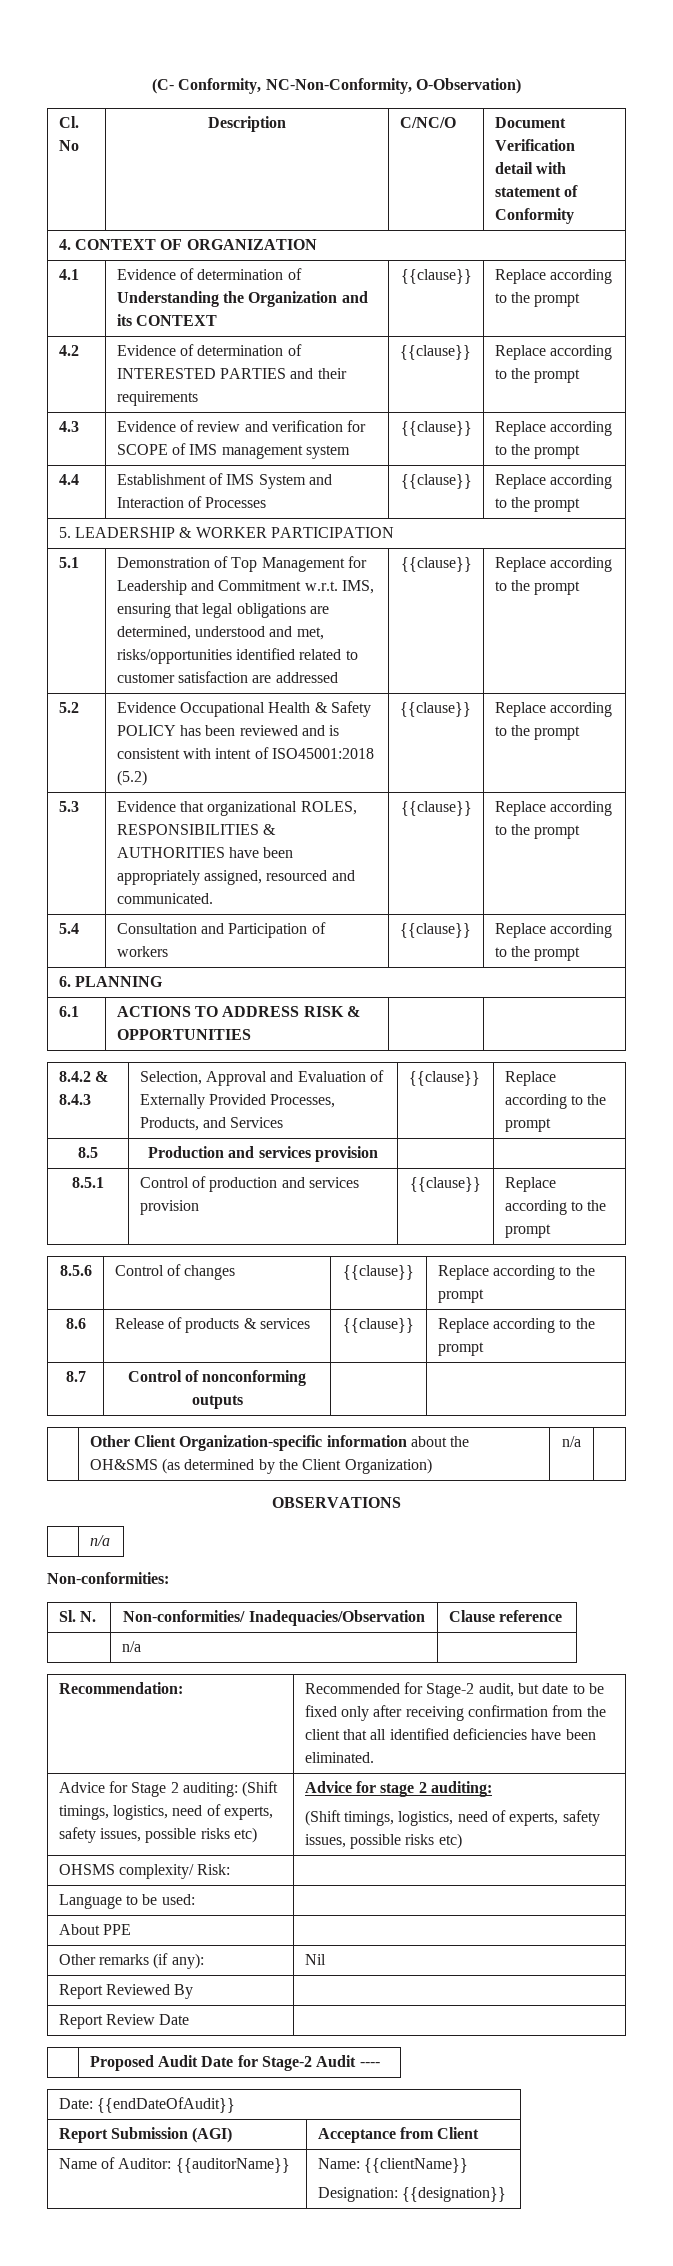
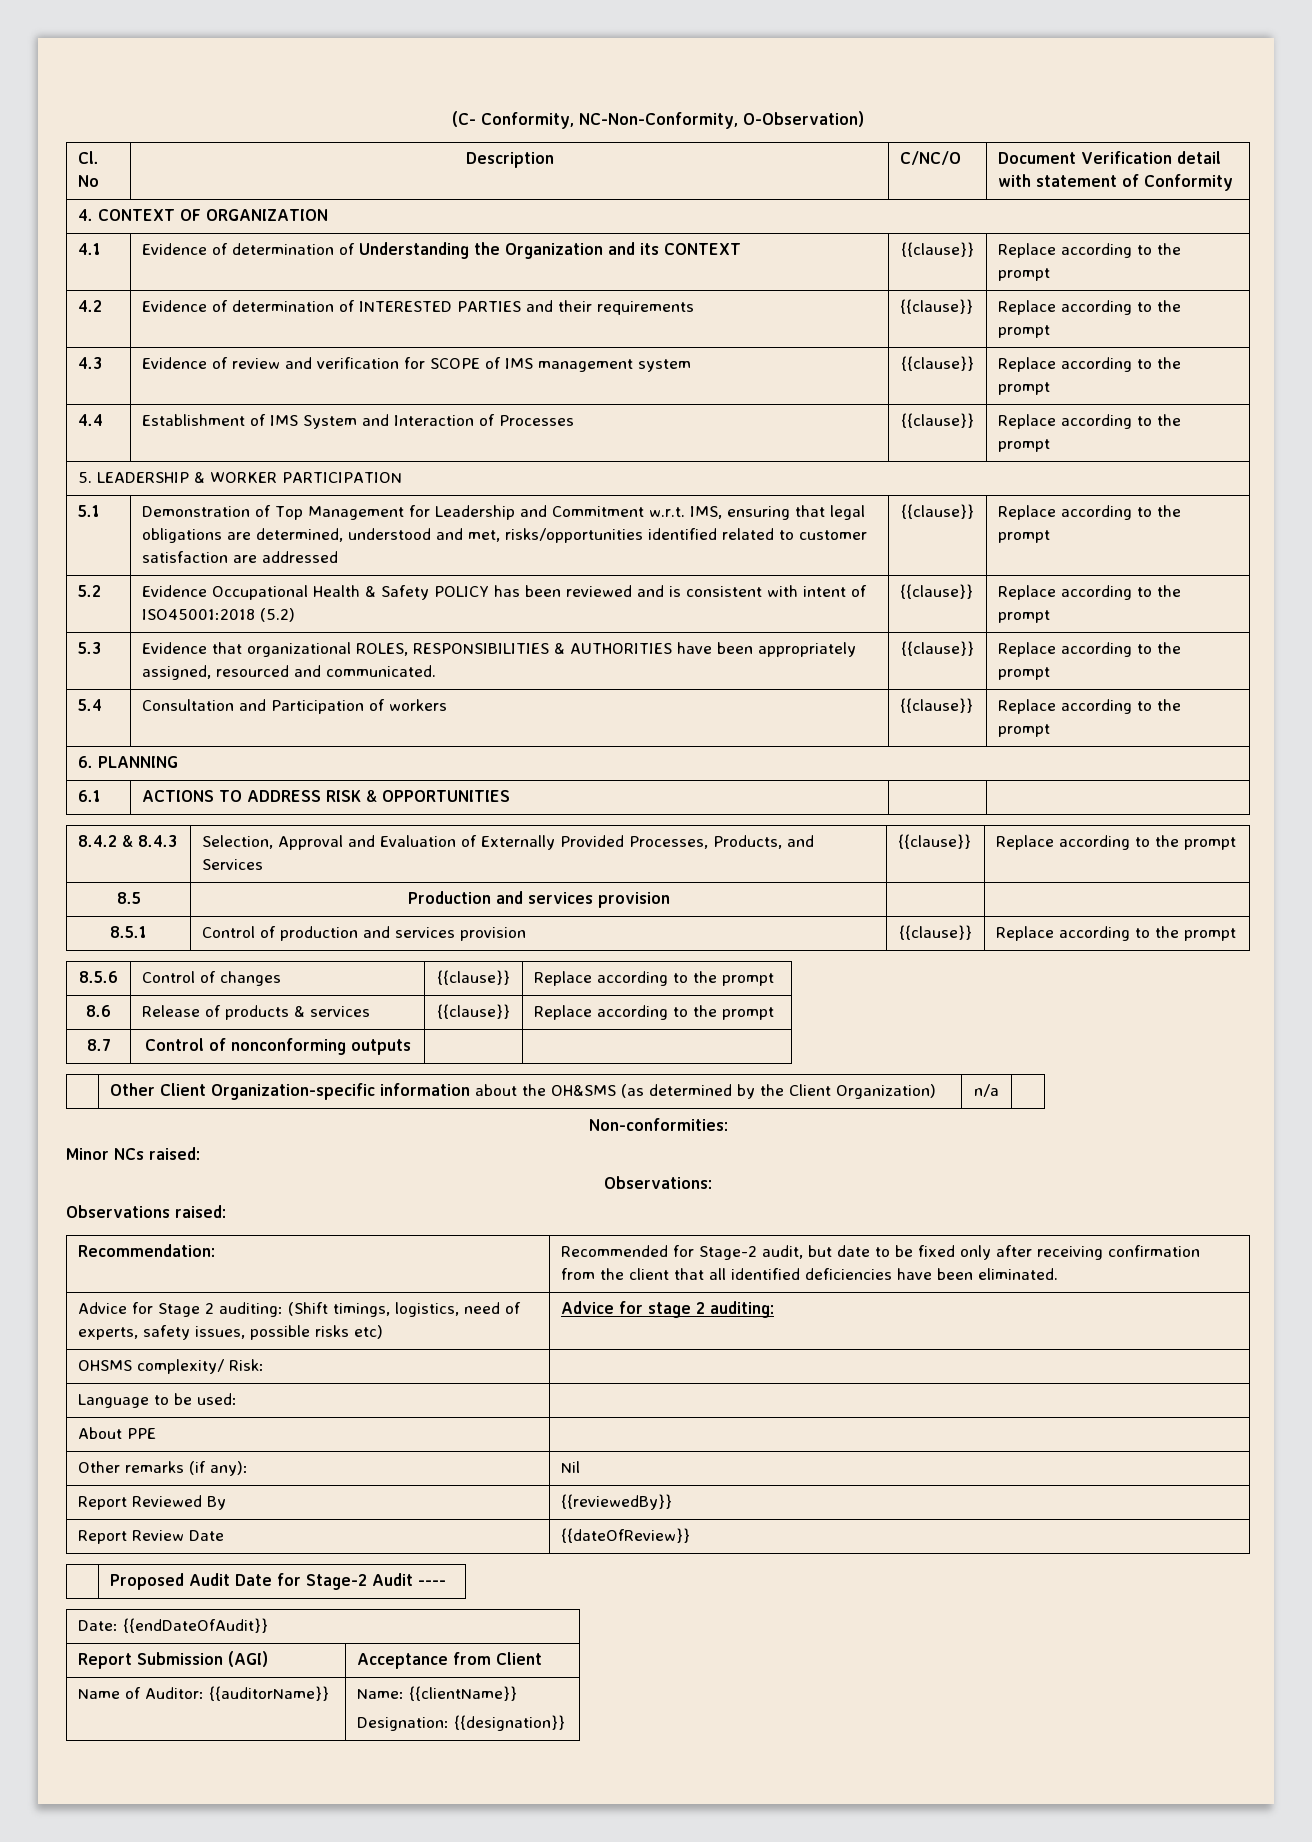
[272,1497,401,1508] [89,1535,110,1546] [47,1572,169,1584] [58,1610,97,1622] [123,1610,425,1626] [448,1610,563,1622] [121,1641,141,1652] OBSERVATIONS // | n/a // Non-conformities: // Sl. N. | Non-conformities/ Inadequacies/Observation | Clause reference // | n/a | -> [588,1118,728,1131] [66,1147,200,1160] [604,1176,712,1189] [66,1205,226,1218] Non-conformities: // Minor NCs raised: // Observations: // Observations raised:
[304,1810,600,1826] [304,1833,462,1849] // (Shift timings, logistics, need of experts, safety issues, possible risks etc) -> (775, 1309) none
(194, 1991) none -> [561,1494,673,1510] {{reviewedBy}}
(190, 2019) none -> [561,1528,691,1543] {{dateOfReview}}

